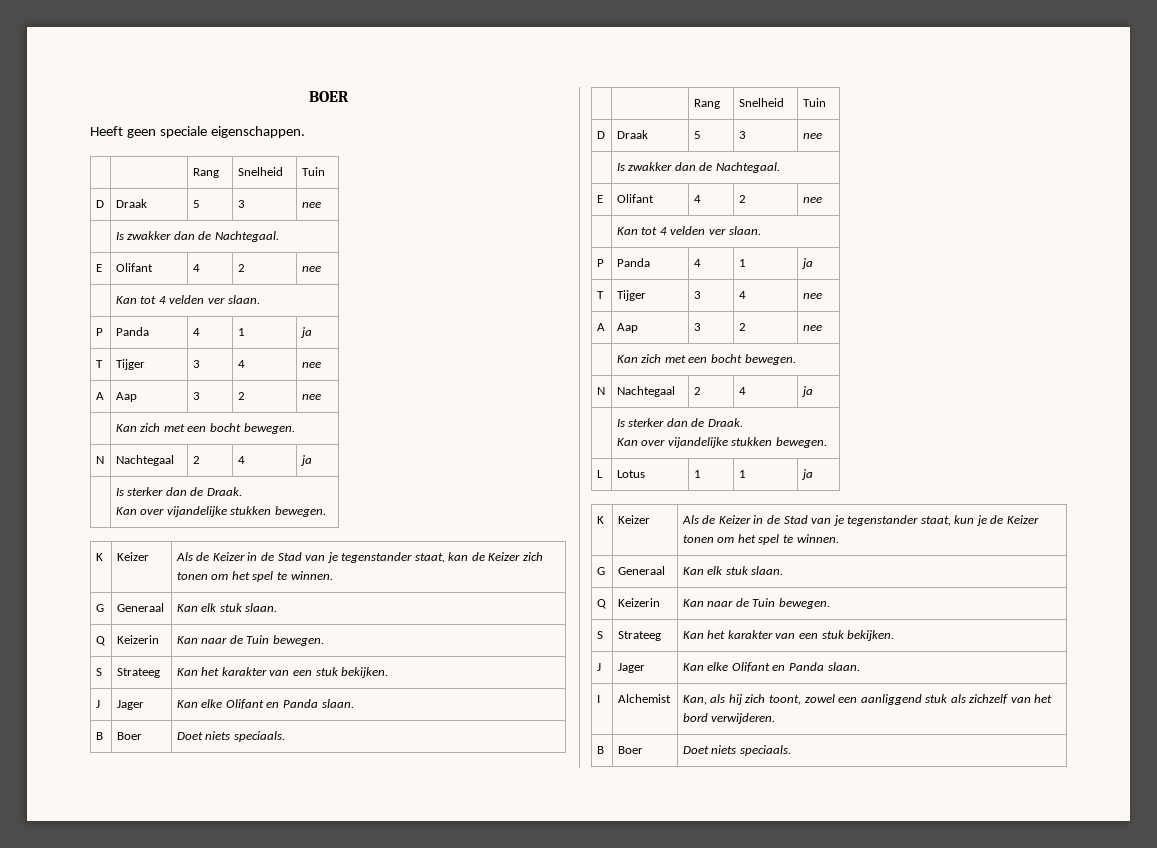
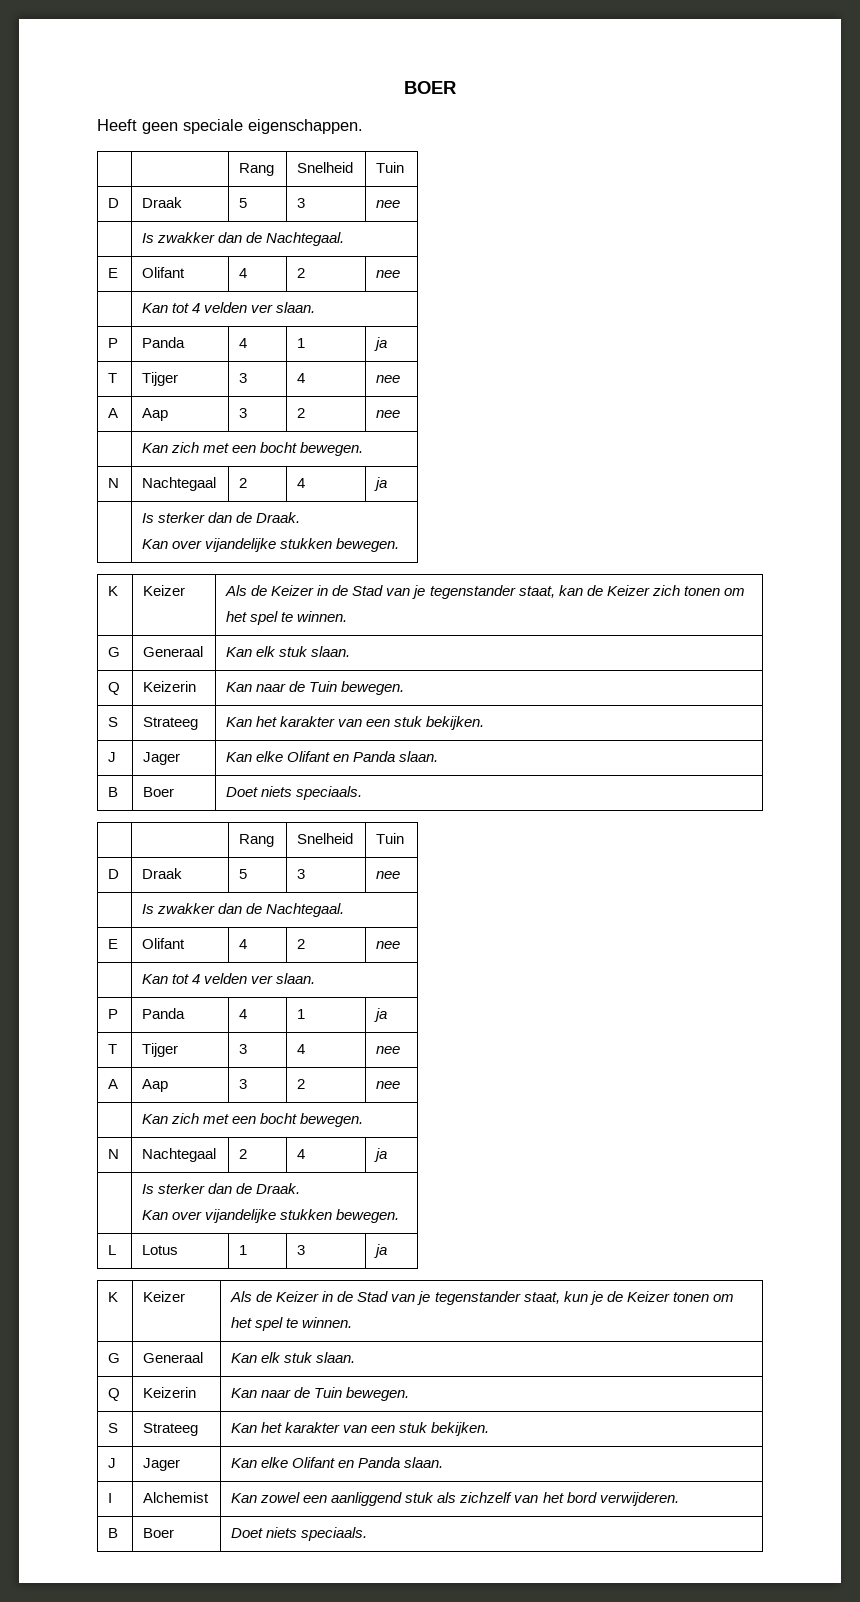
[738,470,746,478] 1 -> [297,1245,306,1255] 3
[682,694,801,705] Kan, als hij zich toont, -> [231,1493,258,1503] Kan

